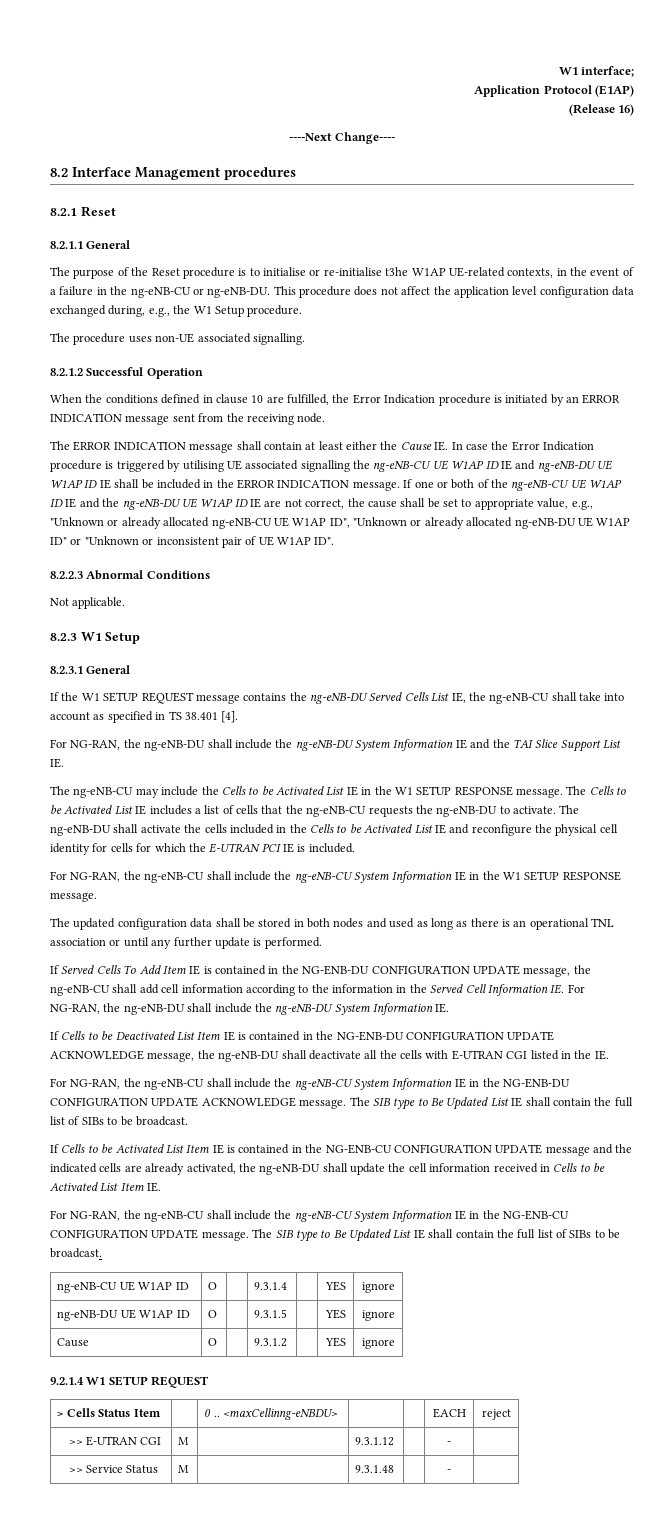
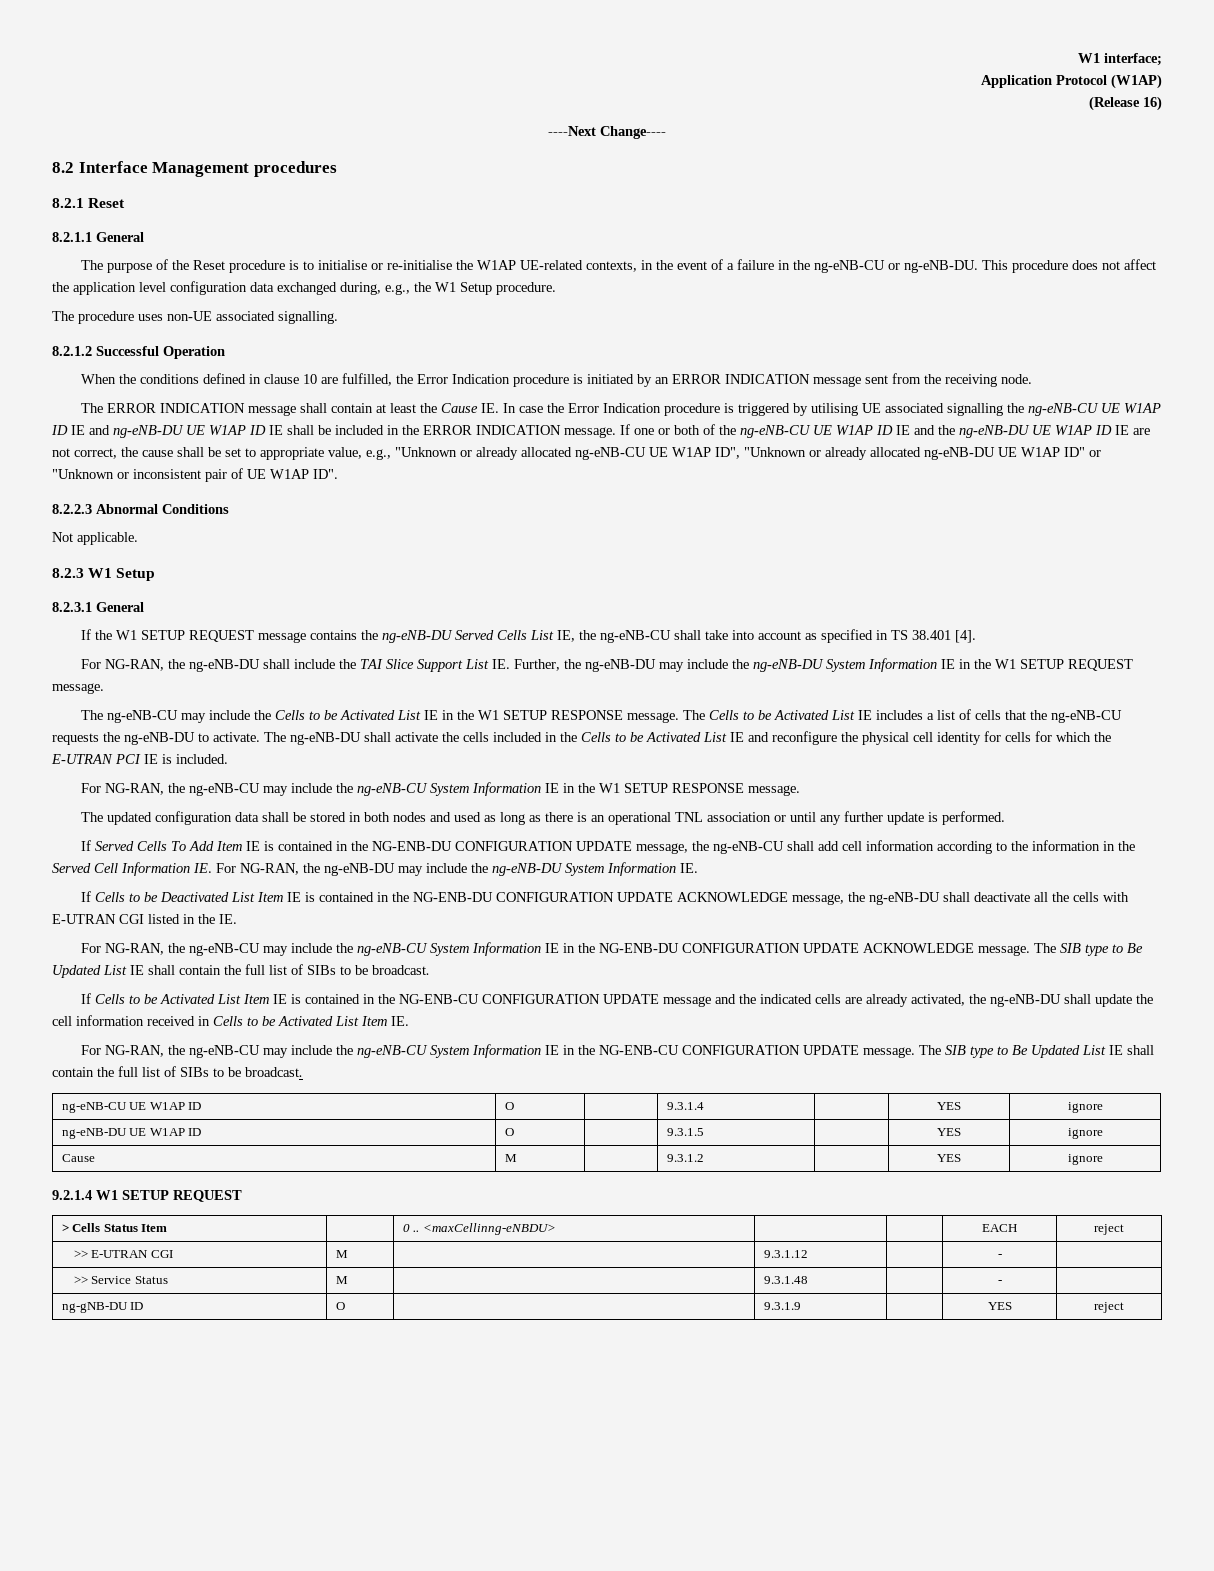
[595,85,634,97] (E1AP) -> [1111,74,1162,89] (W1AP)
[385,267,409,276] t3he -> [455,260,473,270] the
[346,441,377,450] either -> (416, 408) none
[295,739,510,751] ng-eNB-DU System Information IE and the -> (356, 664) none
(64, 763) none -> [513,658,1133,672] [52,683,104,694] Further, the ng-eNB-DU may include the ng-eNB-DU System Information IE in the W1 SETUP REQUEST message.
[206,871,232,880] shall -> [262,786,288,796] may
[187,1003,213,1012] shall -> [398,866,423,876] may
[206,1078,232,1087] shall -> [262,946,288,956] may
[206,1210,232,1219] shall -> [262,1048,288,1058] may
[208,1338,218,1346] O -> [504,1154,517,1162] M
(451, 1471) none -> [61,1302,144,1313] [335,1302,345,1310] [763,1302,801,1310] [987,1302,1012,1310] [1094,1302,1124,1313] // ng-gNB-DU ID | O | | 9.3.1.9 | | YES | reject

